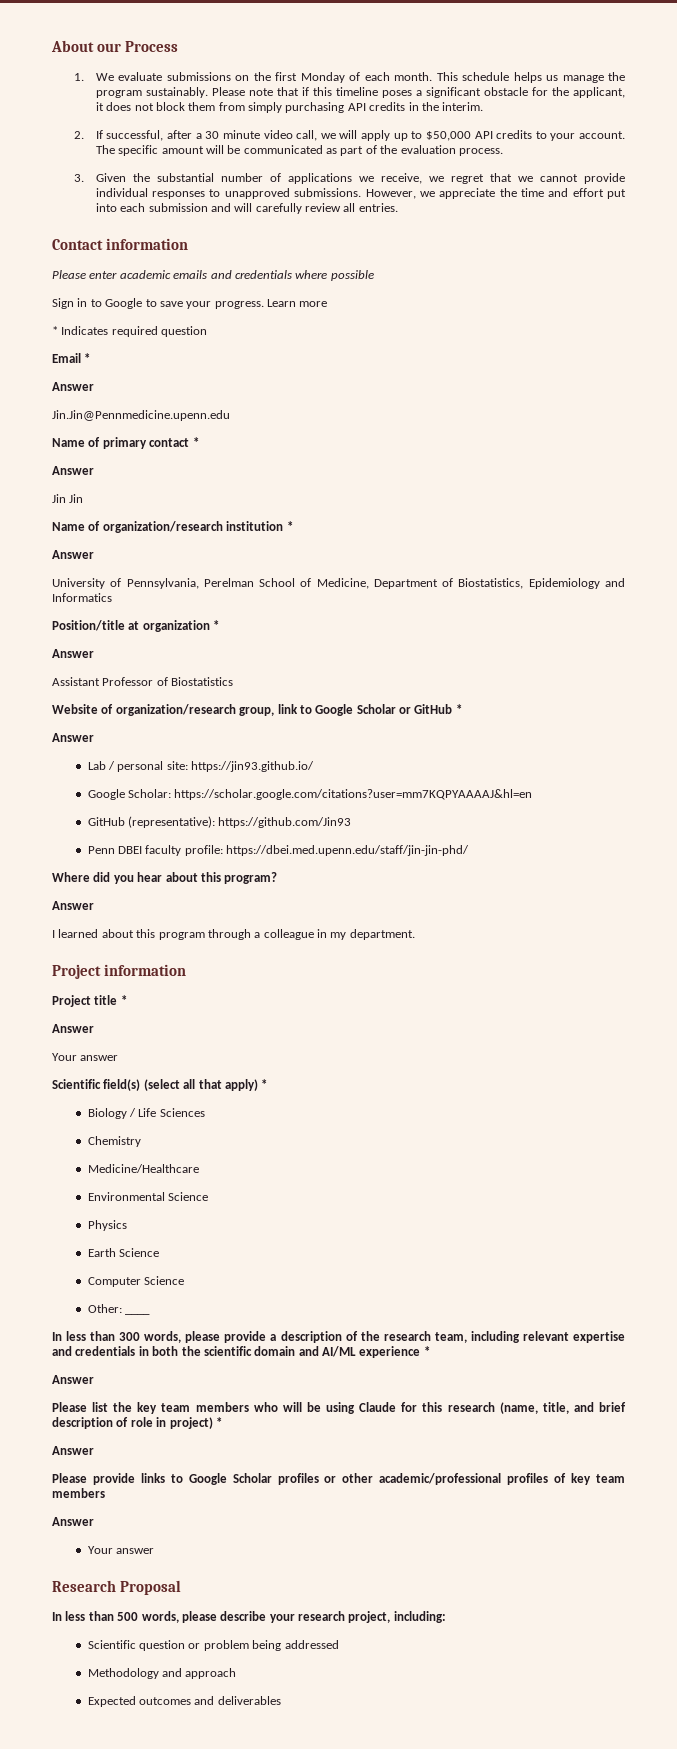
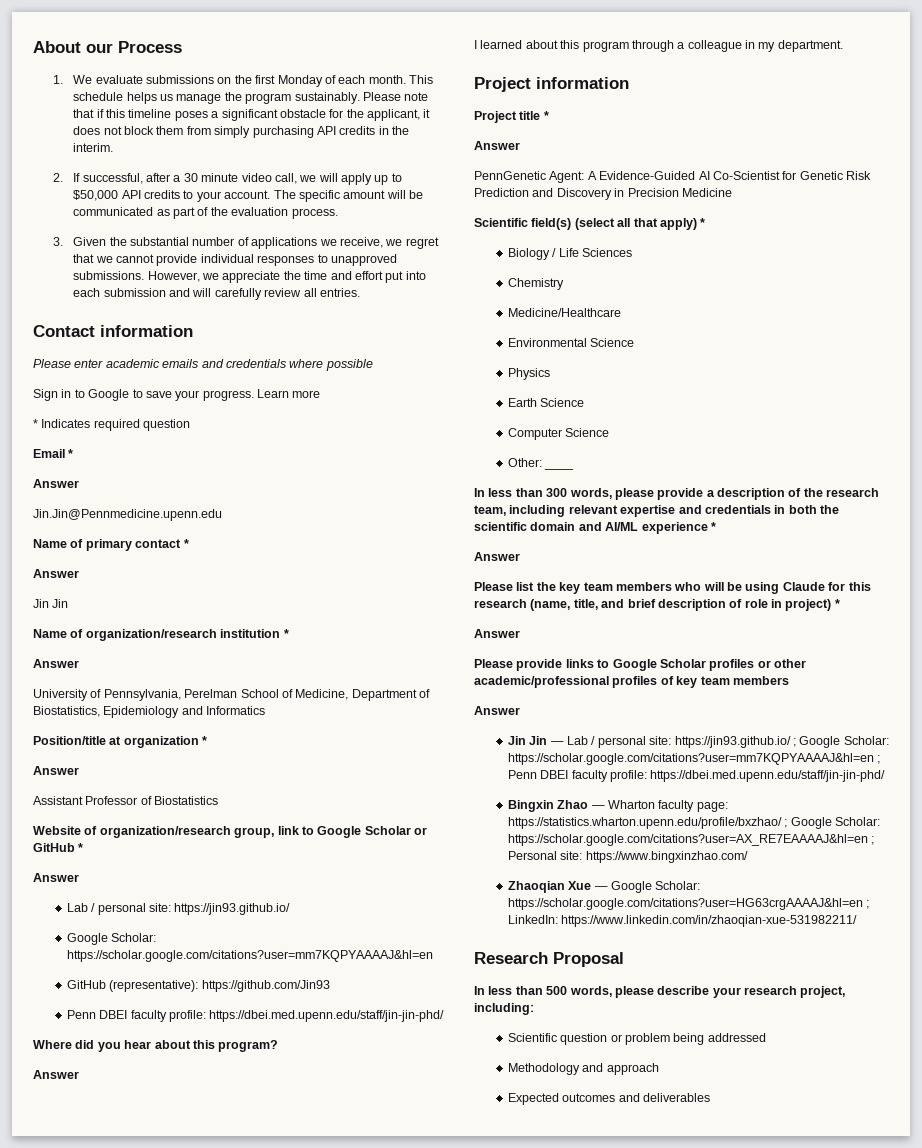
[52,1053,119,1061] Your answer -> [474,171,871,183] [474,188,732,200] PennGenetic Agent: A Evidence-Guided AI Co-Scientist for Genetic Risk Prediction and Discovery in Precision Medicine
[87,1546,155,1554] Your answer -> [507,736,889,748] [507,753,881,765] [507,770,886,782] [507,800,728,812] [507,817,881,829] [507,834,875,846] [507,851,748,863] [507,881,701,893] [507,898,870,910] [507,915,858,927] Jin Jin — Lab / personal site: https://jin93.github.io/ ; Google Scholar: https://scholar.google.com/citations?user=mm7KQPYAAAAJ&hl=en ; Penn DBEI faculty profile: https://dbei.med.upenn.edu/staff/jin-jin-phd/ // Bingxin Zhao — Wharton faculty page: https://statistics.wharton.upenn.edu/profile/bxzhao/ ; Google Scholar: https://scholar.google.com/citations?user=AX_RE7EAAAAJ&hl=en ; Personal site: https://www.bingxinzhao.com/ // Zhaoqian Xue — Google Scholar: https://scholar.google.com/citations?user=HG63crgAAAAJ&hl=en ; LinkedIn: https://www.linkedin.com/in/zhaoqian-xue-531982211/

